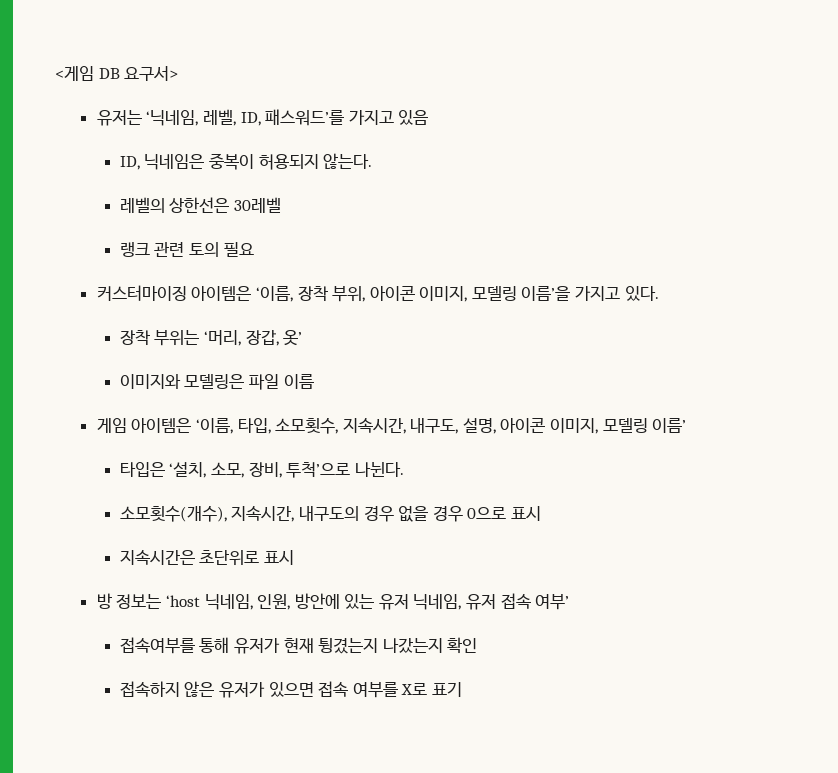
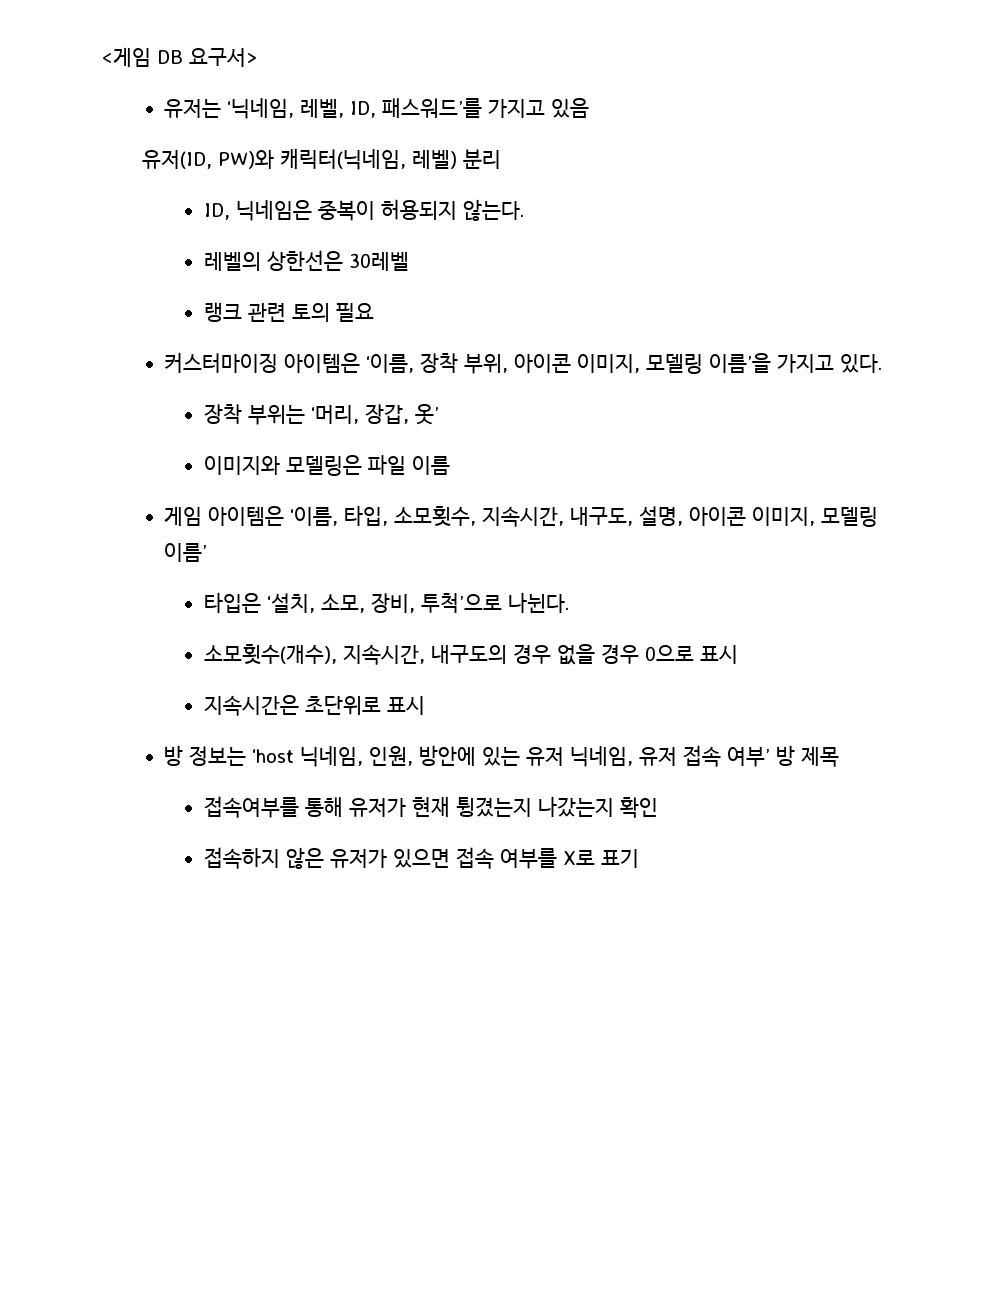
(429, 117) none -> [141,148,501,170] // 유저(ID, PW)와 캐릭터(닉네임, 레벨) 분리
(570, 602) none -> [776,745,840,767] 방 제목

